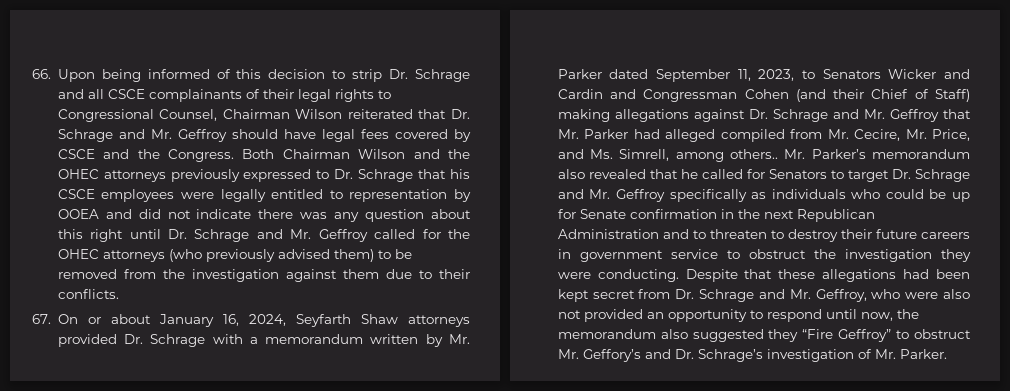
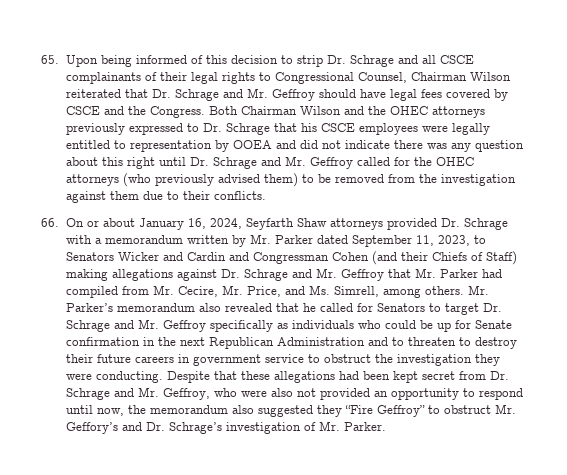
[32,69,51,79] 66. -> [41,55,59,64] 65.
[32,314,51,324] 67. -> [41,218,59,227] 66.
[871,89,909,99] Chief -> [431,252,467,261] Chiefs
[665,129,716,142] alleged -> (502, 273) none
[730,149,779,159] others.. -> [424,286,464,295] others.

